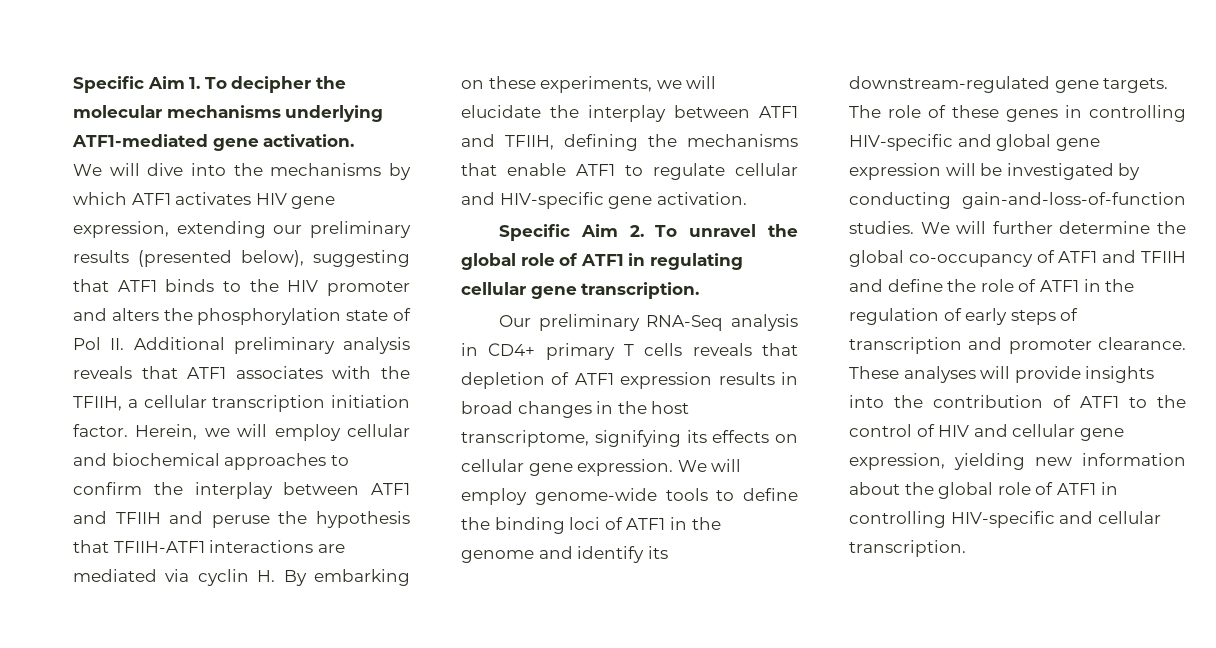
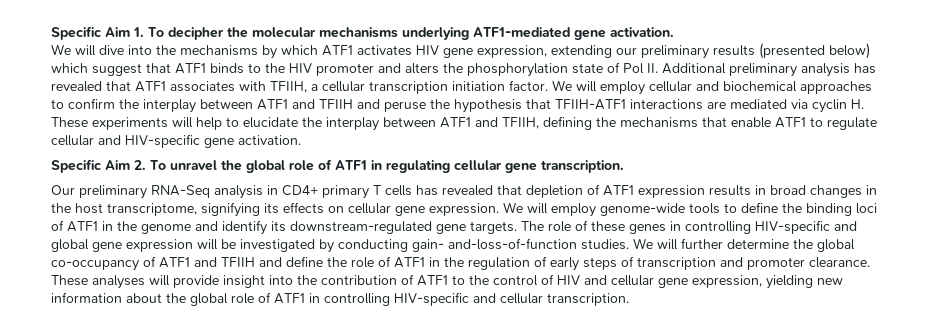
[241,250,410,267] below), suggesting -> [829,43,870,59] [51,63,142,76] below) which suggest
[73,366,132,379] reveals -> [854,63,876,74] [51,81,102,92] has revealed
[380,366,410,379] the -> (266, 86) none
[135,424,230,440] Herein, we -> [552,80,572,91] We
[283,569,410,586] [461,76,717,93] By embarking on these experiments, we will -> [51,117,239,130] These experiments will help to
[692,343,752,356] reveals -> [416,185,493,196] has revealed
[962,192,1186,209] gain-and-loss-of-function -> [412,238,577,252] gain- and-loss-of-function
[1085,366,1155,383] insights -> [223,275,265,288] insight

